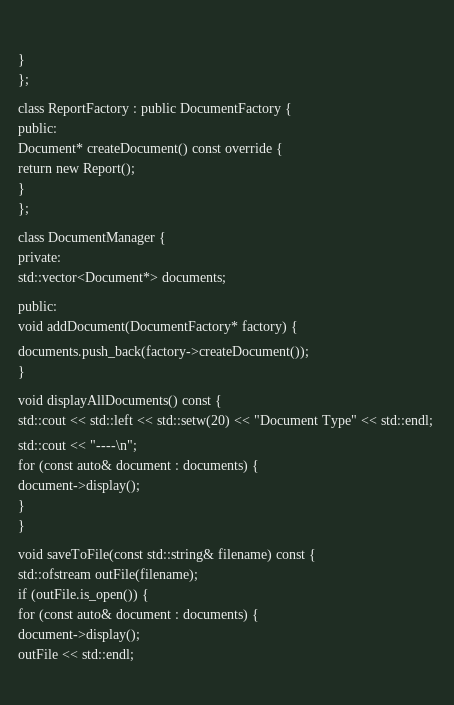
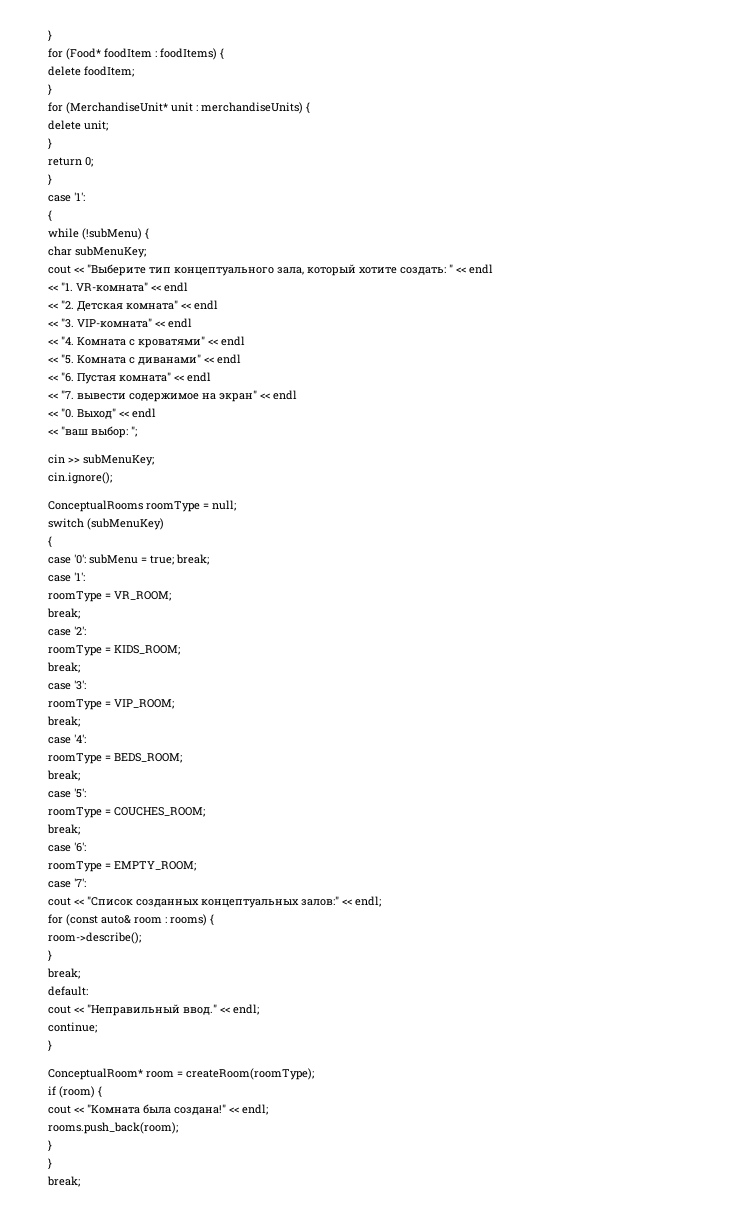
[18,54,25,67] [18,74,29,87] [18,103,292,116] [18,123,57,136] [18,143,283,156] [18,163,135,176] [18,183,25,196] [18,203,29,216] [18,232,166,245] [18,252,61,265] [18,272,226,285] [18,301,57,314] [18,320,298,334] [18,345,309,359] [18,366,25,379] [18,395,222,408] [18,414,433,428] [18,440,137,453] [18,459,259,473] [18,480,140,493] [18,500,25,513] [18,520,25,533] [18,548,316,562] [18,568,198,582] [18,588,149,602] [18,608,259,622] [18,629,140,642] [18,649,134,662] } // }; // class ReportFactory : public DocumentFactory { // public: // Document* createDocument() const override { // return new Report(); // } // }; // class DocumentManager { // private: // std::vector<Document*> documents; // public: // void addDocument(DocumentFactory* factory) { // documents.push_back(factory->createDocument()); // } // void displayAllDocuments() const { // std::cout << std::left << std::setw(20) << "Document Type" << std::endl; // std::cout << "----\n"; // for (const auto& document : documents) { // document->display(); // } // } // void saveToFile(const std::string& filename) const { // std::ofstream outFile(filename); // if (outFile.is_open()) { // for (const auto& document : documents) { // document->display(); // outFile << std::endl; -> [48,30,52,41] [48,48,224,60] [48,66,134,77] [48,84,52,95] [48,102,310,114] [48,120,108,131] [48,138,52,149] [48,157,93,167] [48,174,52,185] [48,192,85,202] [48,210,52,221] [48,228,149,240] [48,246,146,258] [48,264,493,276] [48,282,188,292] [48,300,218,311] [48,318,192,328] [48,336,245,348] [48,354,241,365] [48,372,211,384] [48,390,297,402] [48,408,156,419] [48,426,137,438] [48,454,154,466] [48,472,112,484] [48,500,236,512] [48,518,164,530] [48,536,52,547] [48,554,209,565] [48,572,85,582] [48,591,171,602] [47,608,80,619] [48,626,86,636] [48,645,180,656] [47,662,80,673] [48,680,86,690] [48,699,174,710] [47,716,80,727] [48,734,86,744] [48,753,182,764] [47,770,80,781] [48,788,86,798] [48,807,205,818] [47,824,80,835] [48,842,86,852] [48,861,196,872] [48,878,86,888] [48,896,381,908] [48,914,214,926] [48,932,141,944] [48,950,52,961] [47,968,80,979] [48,986,88,996] [48,1004,259,1016] [48,1022,97,1033] [48,1040,52,1051] [48,1068,314,1080] [48,1086,102,1098] [48,1104,268,1115] [48,1122,178,1134] [48,1140,52,1151] [48,1158,52,1169] [47,1176,80,1187] } // for (Food* foodItem : foodItems) { // delete foodItem; // } // for (MerchandiseUnit* unit : merchandiseUnits) { // delete unit; // } // return 0; // } // case '1': // { // while (!subMenu) { // char subMenuKey; // cout << "Выберите тип концептуального зала, который хотите создать: " << endl // << "1. VR-комната" << endl // << "2. Детская комната" << endl // << "3. VIP-комната" << endl // << "4. Комната с кроватями" << endl // << "5. Комната с диванами" << endl // << "6. Пустая комната" << endl // << "7. вывести содержимое на экран" << endl // << "0. Выход" << endl // << "ваш выбор: "; // cin >> subMenuKey; // cin.ignore(); // ConceptualRooms roomType = null; // switch (subMenuKey) // { // case '0': subMenu = true; break; // case '1': // roomType = VR_ROOM; // break; // case '2': // roomType = KIDS_ROOM; // break; // case '3': // roomType = VIP_ROOM; // break; // case '4': // roomType = BEDS_ROOM; // break; // case '5': // roomType = COUCHES_ROOM; // break; // case '6': // roomType = EMPTY_ROOM; // case '7': // cout << "Список созданных концептуальных залов:" << endl; // for (const auto& room : rooms) { // room->describe(); // } // break; // default: // cout << "Неправильный ввод." << endl; // continue; // } // ConceptualRoom* room = createRoom(roomType); // if (room) { // cout << "Комната была создана!" << endl; // rooms.push_back(room); // } // } // break;

